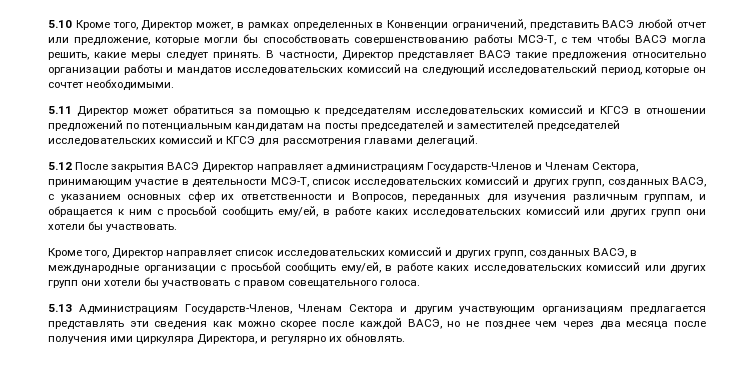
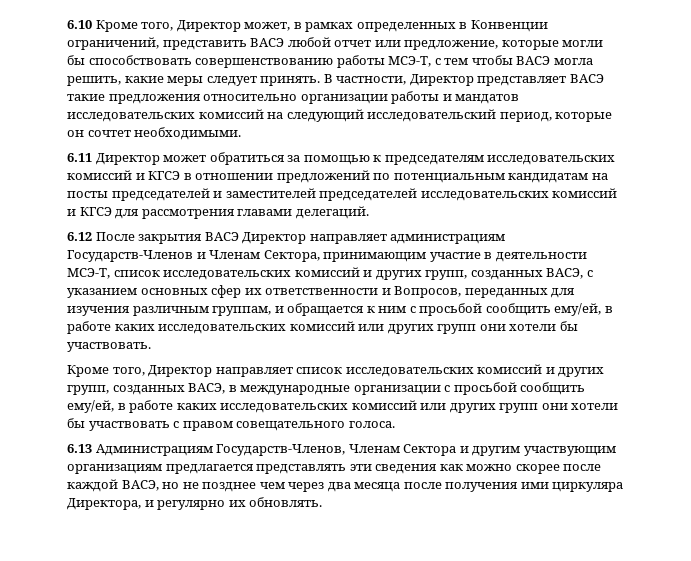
[48,20,72,28] 5.10 -> [67,20,92,29] 6.10
[48,106,72,114] 5.11 -> [67,153,92,162] 6.11
[48,162,72,170] 5.12 -> [67,232,92,241] 6.12
[48,304,72,312] 5.13 -> [67,444,92,453] 6.13

